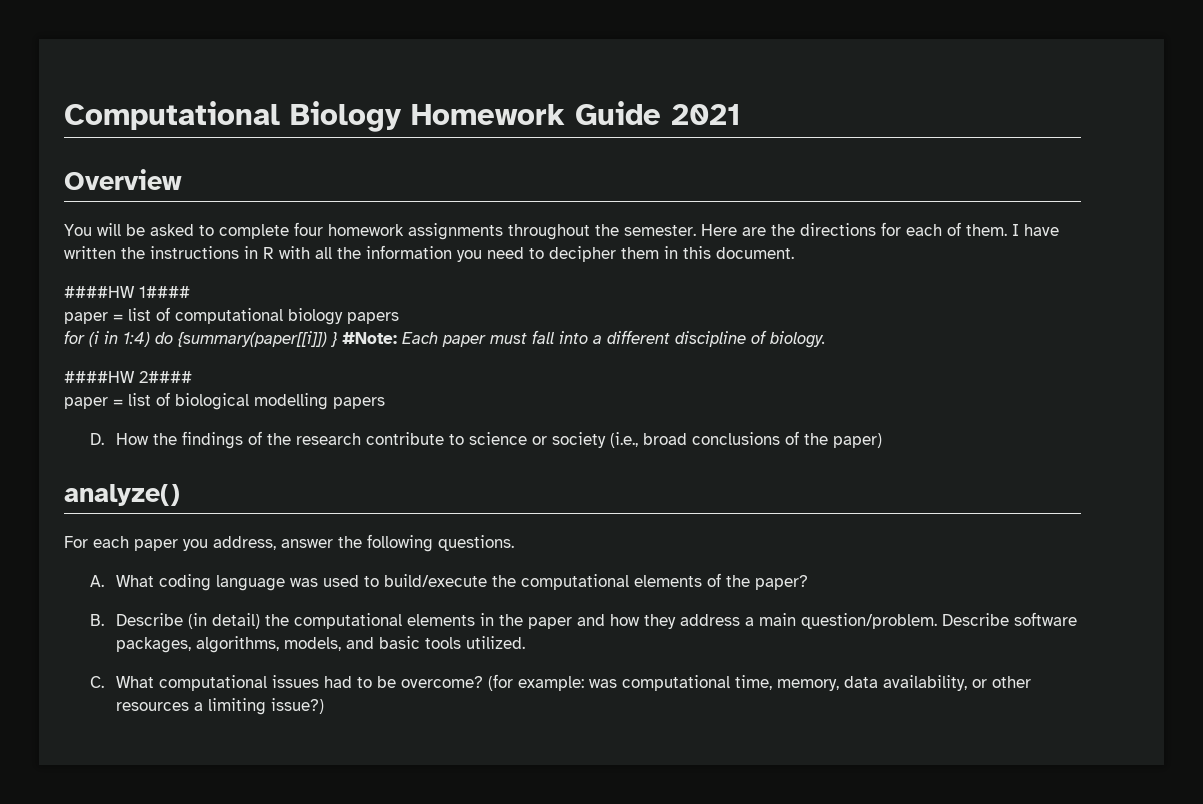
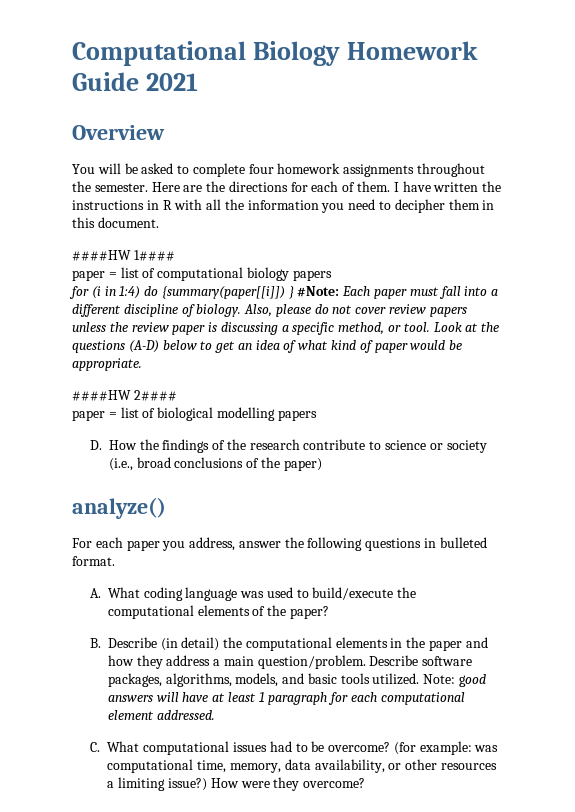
(826, 339) none -> [244,304,467,317] [72,322,500,335] [72,340,463,353] [72,358,142,371] Also, please do not cover review papers unless the review paper is discussing a specific method, or tool. Look at the questions (A-D) below to get an idea of what kind of paper would be appropriate.
[438,535,514,551] questions. -> [365,537,487,551] [72,556,115,566] questions in bulleted format.
(526, 642) none -> [423,674,486,687] [107,692,465,705] [107,710,215,720] Note: good answers will have at least 1 paragraph for each computational element addressed.
(325, 706) none -> [210,777,366,791] How were they overcome?

